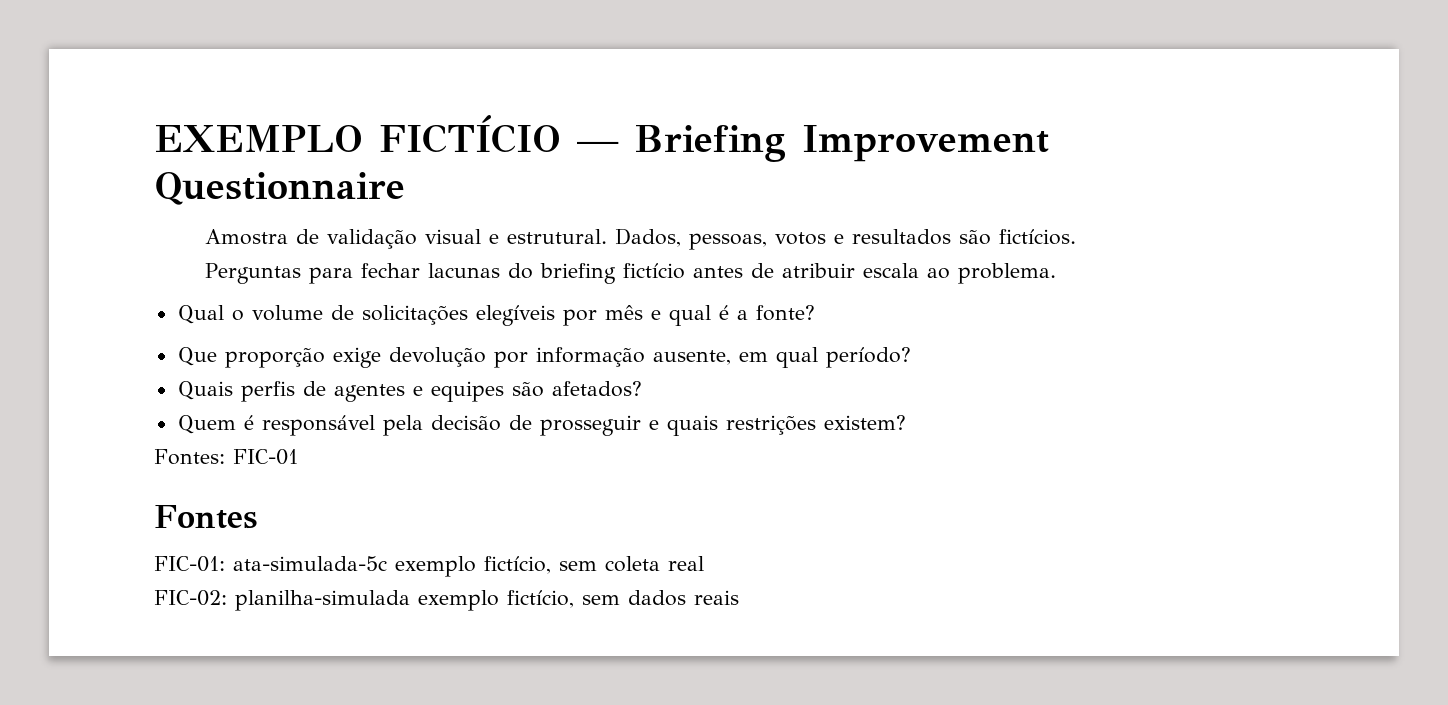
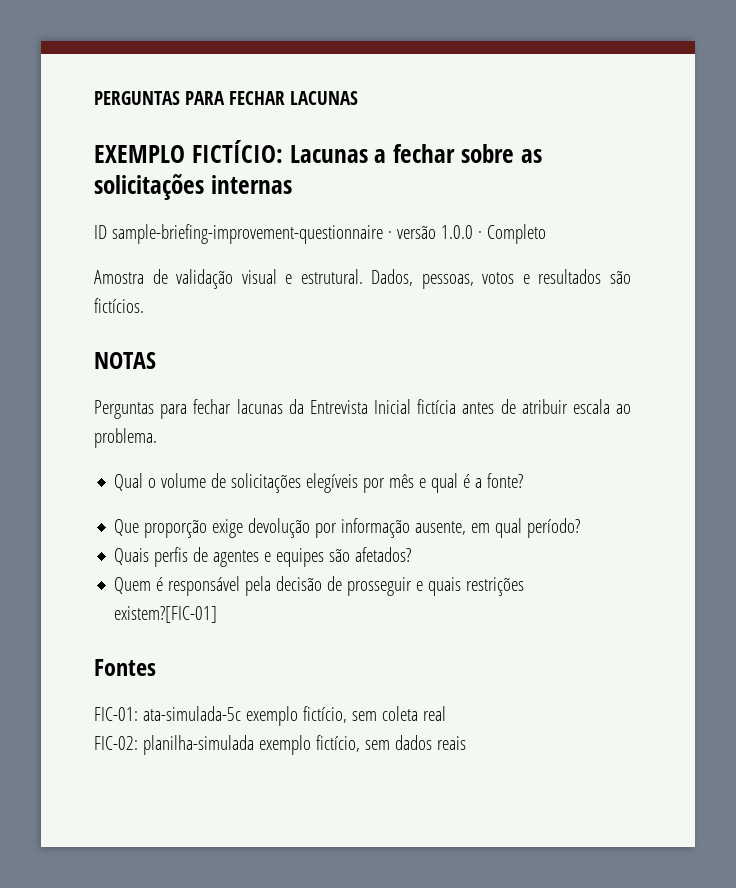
[154,115,1049,162] [154,172,405,205] EXEMPLO FICTÍCIO — Briefing Improvement Questionnaire -> [94,91,358,105] [94,140,542,163] [94,174,292,200] [94,224,546,244] PERGUNTAS PARA FECHAR LACUNAS // EXEMPLO FICTÍCIO: Lacunas a fechar sobre as solicitações internas // ID sample-briefing-improvement-questionnaire · versão 1.0.0 · Completo
(1077, 237) none -> [94,352,156,369] // NOTAS
[508,263,686,284] do briefing fictício -> [288,399,457,414] da Entrevista Inicial fictícia
[823,415,906,430] [154,449,298,465] existem? // Fontes: FIC-01 -> [114,606,218,623] existem?[FIC-01]

